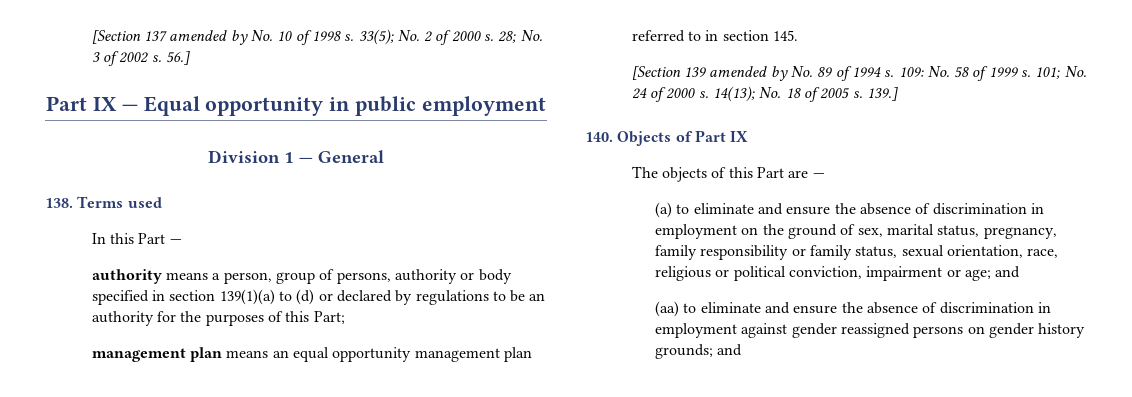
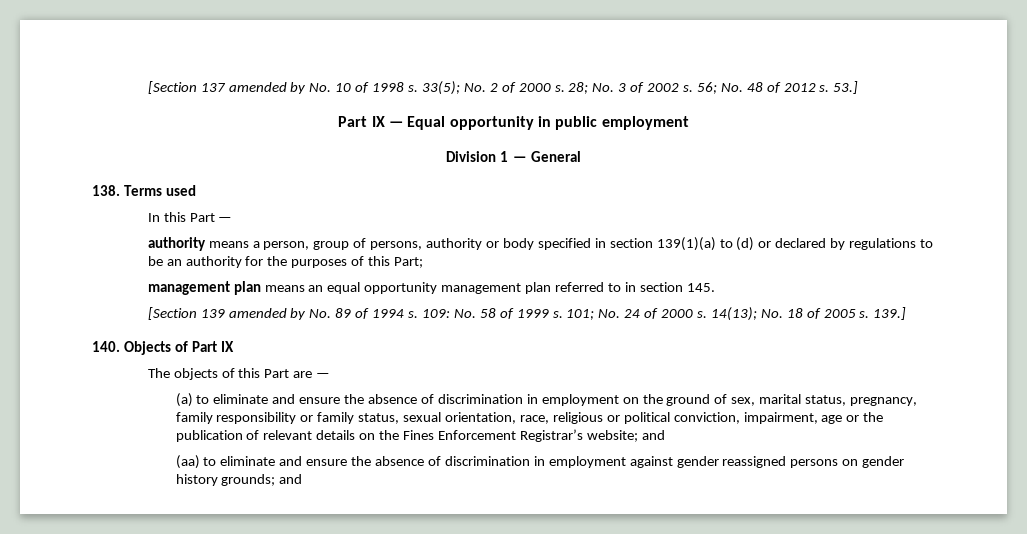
[165,51,190,65] 56.] -> [696,81,859,94] 56; No. 48 of 2012 s. 53.]
[866,266,991,281] impairment or age; -> [743,412,884,424] [175,429,638,442] impairment, age or the publication of relevant details on the Fines Enforcement Registrar’s website;

